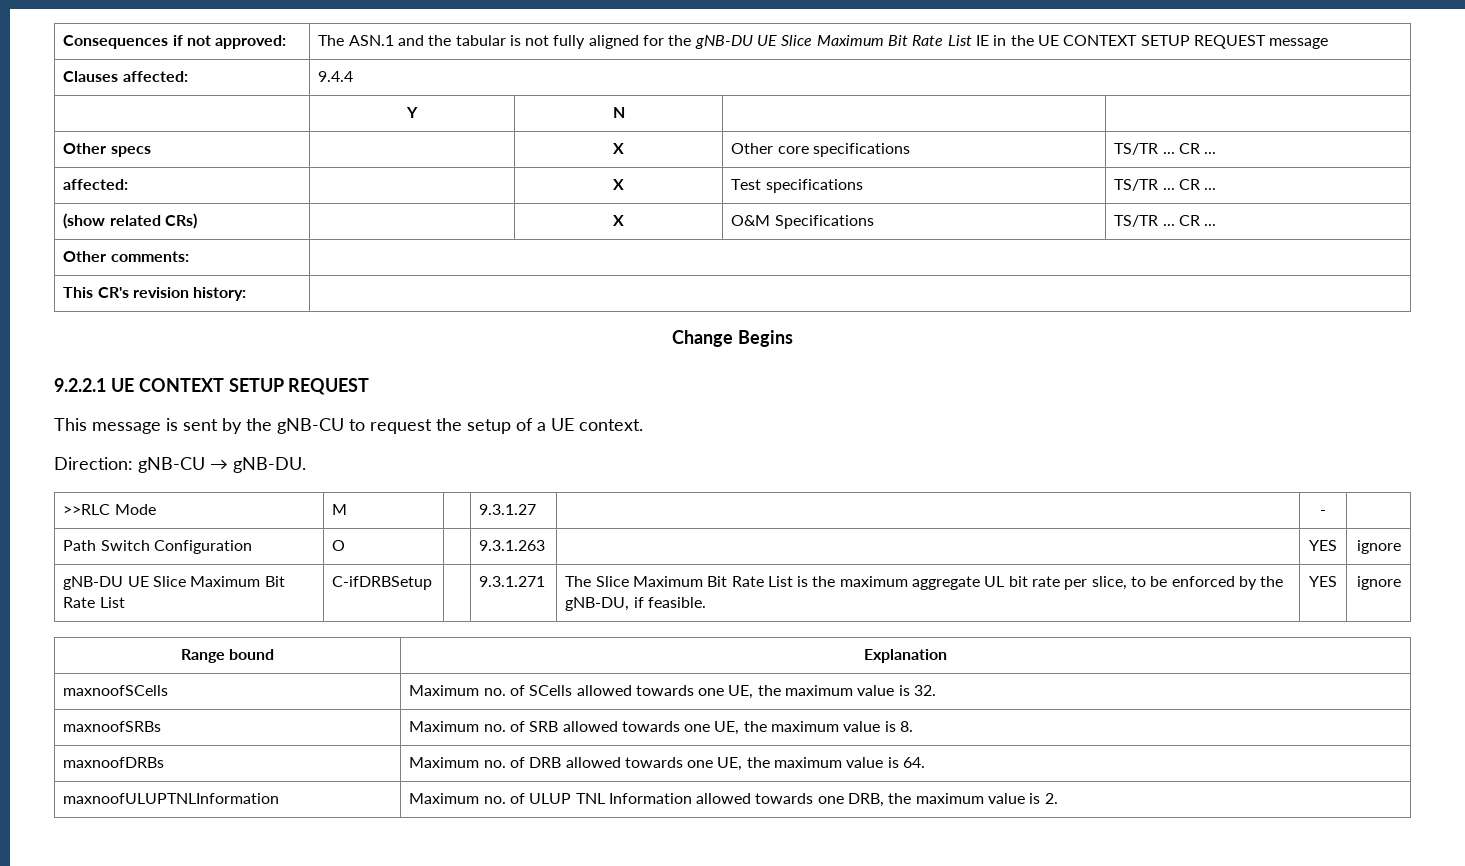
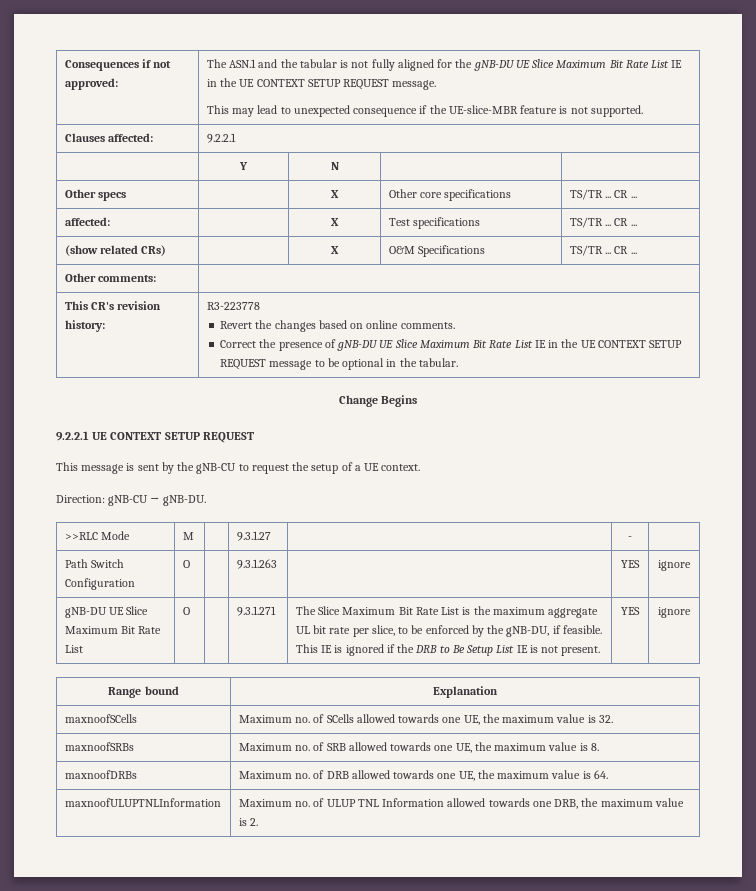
[1269,38,1329,49] message -> [392,80,437,90] [206,105,643,117] message. // This may lead to unexpected consequence if the UE-slice-MBR feature is not supported.
[318,71,354,82] 9.4.4 -> [206,133,236,143] 9.2.2.1
(247, 294) none -> [206,302,260,310] [220,320,455,332] [220,339,683,351] [220,358,458,370] R3-223778 // Revert the changes based on online comments. // Correct the presence of gNB-DU UE Slice Maximum Bit Rate List IE in the UE CONTEXT SETUP REQUEST message to be optional in the tabular.
[332,576,433,590] C-ifDRBSetup -> [182,607,190,615] O
(706, 602) none -> [295,644,601,656] This IE is ignored if the DRB to Be Setup List IE is not present.

